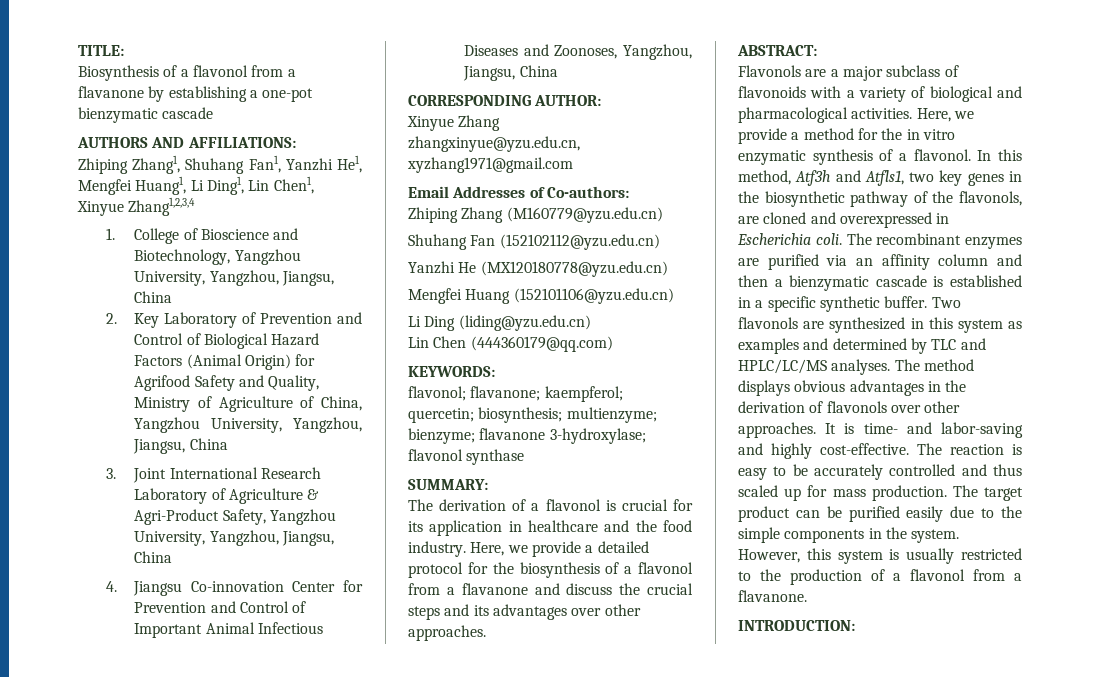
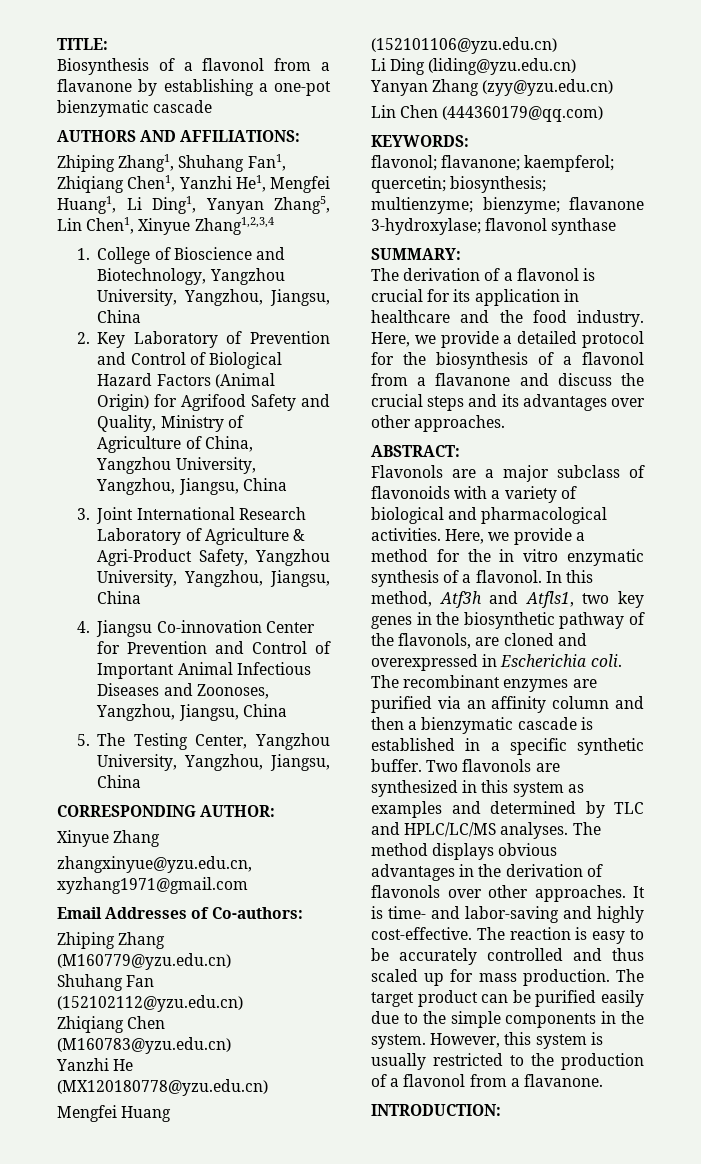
(281, 164) none -> [57,175,176,193] Zhiqiang Chen1,
(244, 185) none -> [205,196,330,214] Yanyan Zhang5,
(558, 71) none -> [76,733,330,750] [97,754,330,771] [97,775,142,788] // 5. The Testing Center, Yangzhou University, Yangzhou, Jiangsu, China
(660, 242) none -> [57,1016,166,1033] [57,1037,231,1054] // Zhiqiang Chen (M160783@yzu.edu.cn)
(591, 323) none -> [370,79,614,96] // Yanyan Zhang (zyy@yzu.edu.cn)

